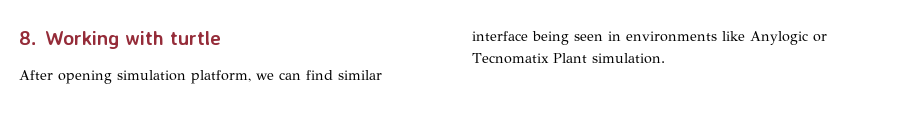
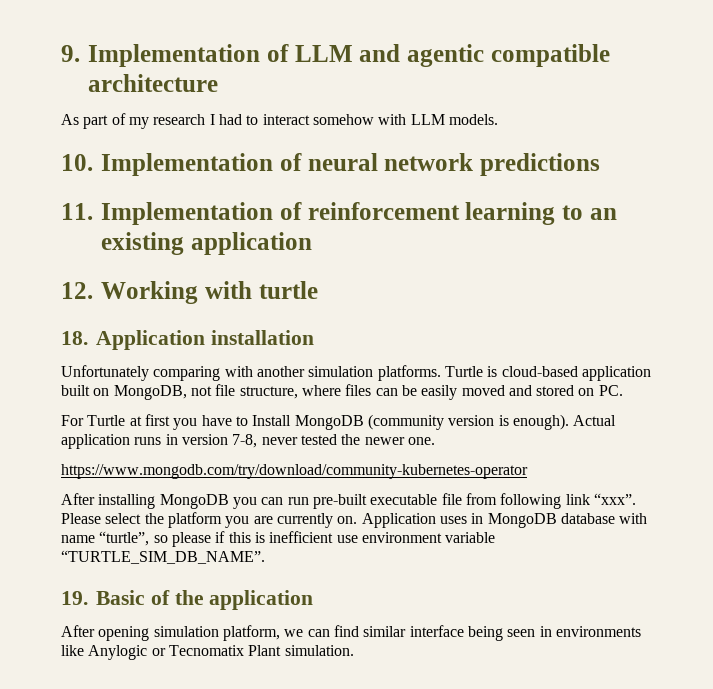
[19,31,222,49] 8. Working with turtle -> [61,44,610,67] [88,74,218,92] [61,113,498,129] [61,153,600,176] [61,202,617,225] [101,232,312,255] [61,281,318,304] [61,330,314,350] [61,365,651,381] [61,384,623,400] [61,414,617,430] [61,434,435,449] [61,464,528,479] [61,493,636,509] [61,512,648,528] [61,531,496,547] [61,550,265,564] [61,590,314,610] 9. Implementation of LLM and agentic compatible architecture // As part of my research I had to interact somehow with LLM models. // 10. Implementation of neural network predictions // 11. Implementation of reinforcement learning to an existing application // 12. Working with turtle // 18. Application installation // Unfortunately comparing with another simulation platforms. Turtle is cloud-based application built on MongoDB, not file structure, where files can be easily moved and stored on PC. // For Turtle at first you have to Install MongoDB (community version is enough). Actual application runs in version 7-8, never tested the newer one. // https://www.mongodb.com/try/download/community-kubernetes-operator // After installing MongoDB you can run pre-built executable file from following link “xxx”. Please select the platform you are currently on. Application uses in MongoDB database with name “turtle”, so please if this is inefficient use environment variable “TURTLE_SIM_DB_NAME”. // 19. Basic of the application

